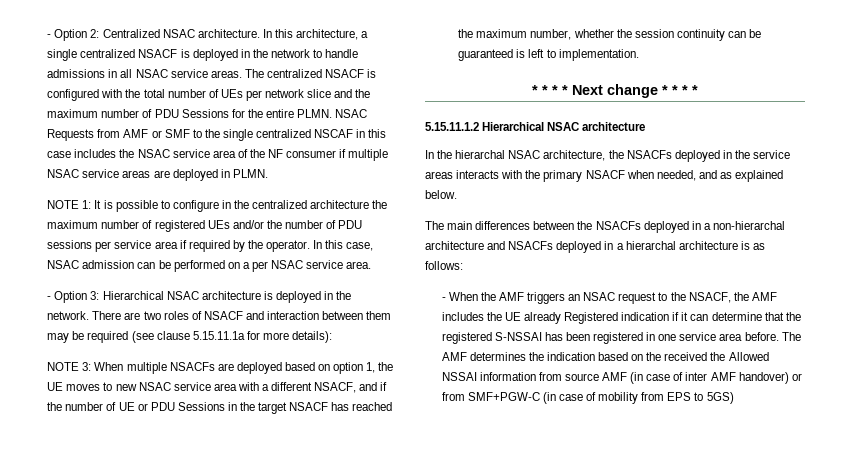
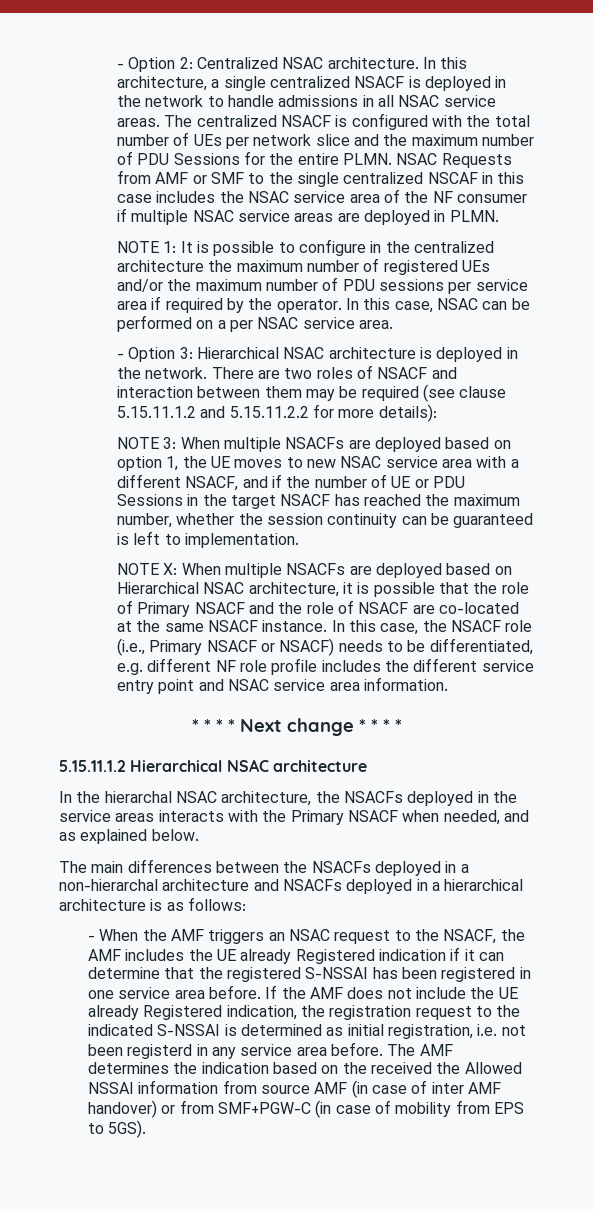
(282, 224) none -> [195,279,262,291] maximum
[82,260,135,269] admission -> (478, 304) none
[192,331,245,340] 5.15.11.1a -> [117,406,309,418] 5.15.11.1.2 and 5.15.11.2.2
(639, 55) none -> [117,563,512,578] [117,582,529,597] [117,600,519,617] [117,620,533,635] [117,638,533,656] [117,658,534,675] [117,677,448,694] // NOTE X: When multiple NSACFs are deployed based on Hierarchical NSAC architecture, it is possible that the role of Primary NSACF and the role of NSACF are co-located at the same NSACF instance. In this case, the NSACF role (i.e., Primary NSACF or NSACF) needs to be differentiated, e.g. different NF role profile includes the different service entry point and NSAC service area information.
[543,170,583,182] primary -> [290,810,344,825] Primary
[625,241,676,250] hierarchal -> [444,879,524,891] hierarchical
(779, 336) none -> [265,985,518,999] [88,1005,521,1020] [88,1024,526,1039] [88,1042,383,1059] If the AMF does not include the UE already Registered indication, the registration request to the indicated S-NSSAI is determined as initial registration, i.e. not been registerd in any service area before.
[706,392,734,404] 5GS) -> [108,1120,147,1138] 5GS).

